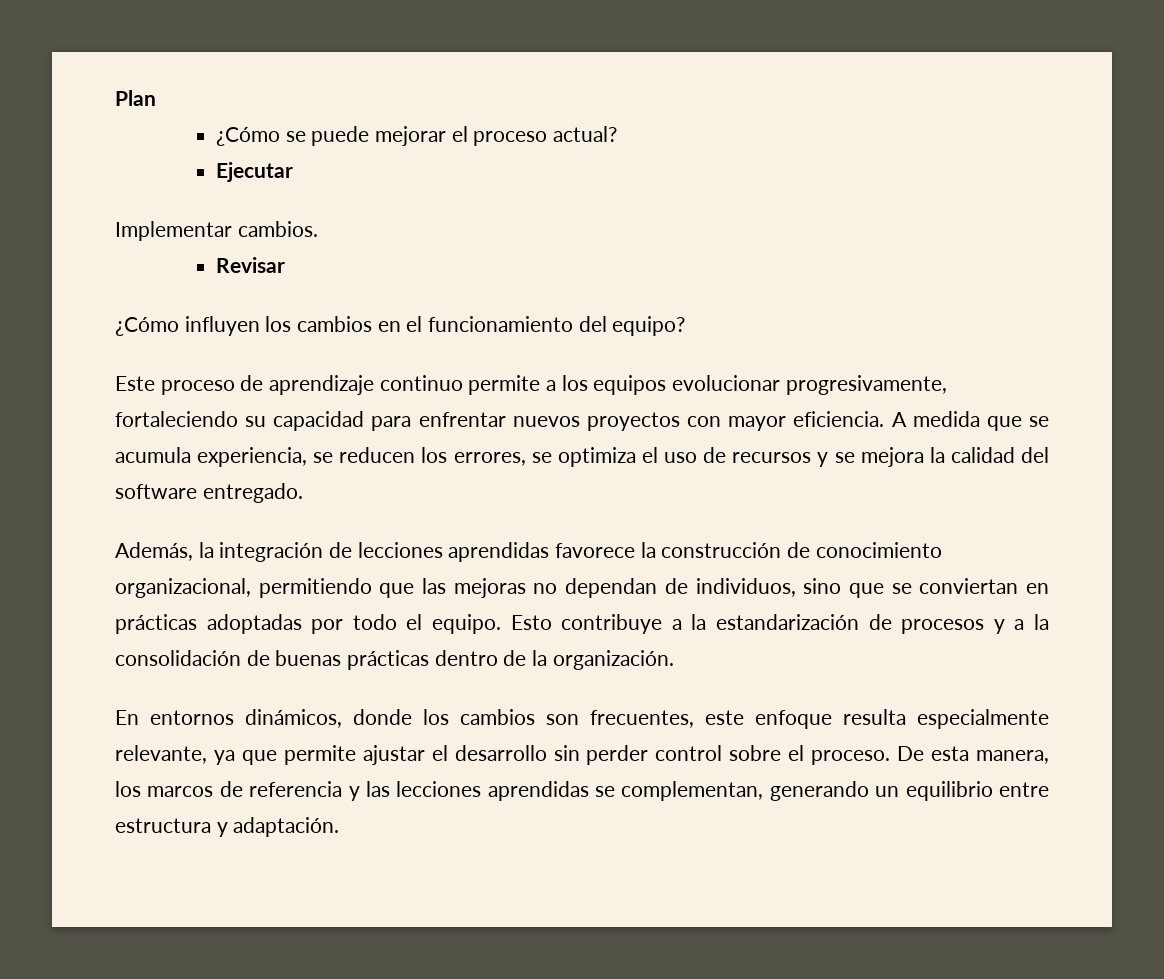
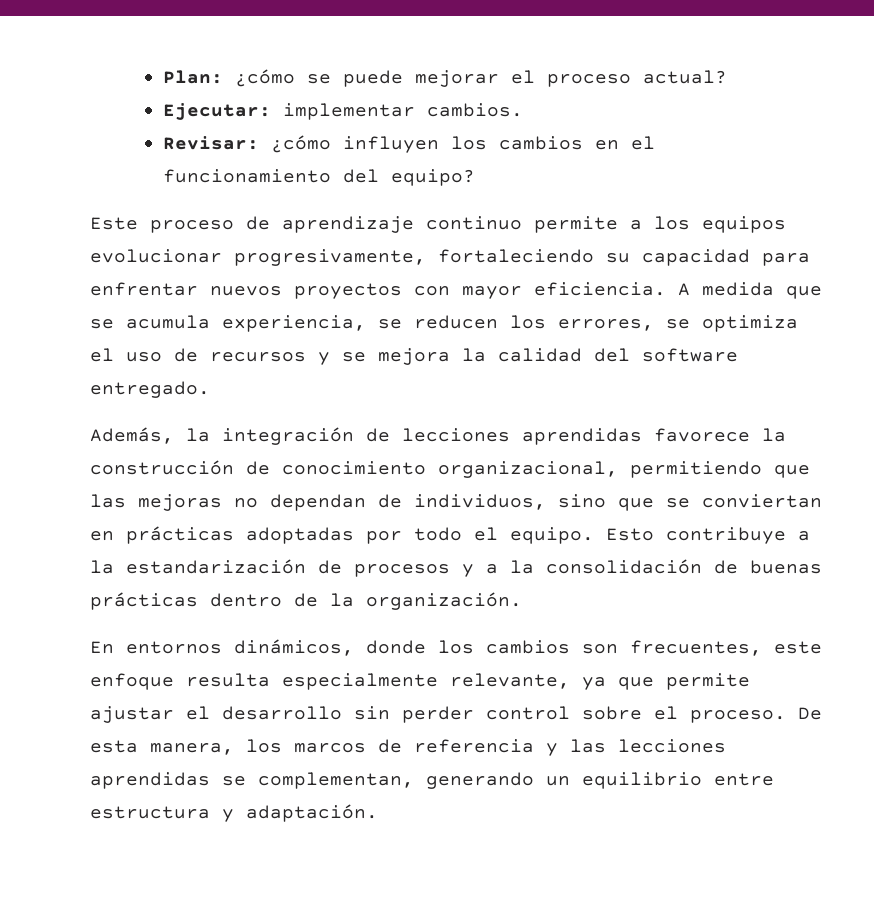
[115,90,156,106] [216,127,281,146] Plan // ¿Cómo -> [162,69,295,87] Plan: ¿cómo
[216,162,294,182] [115,221,232,241] Ejecutar // Implementar -> [162,103,415,120] Ejecutar: implementar
[216,257,286,273] [115,317,179,336] Revisar // ¿Cómo -> [162,135,331,153] Revisar: ¿cómo

